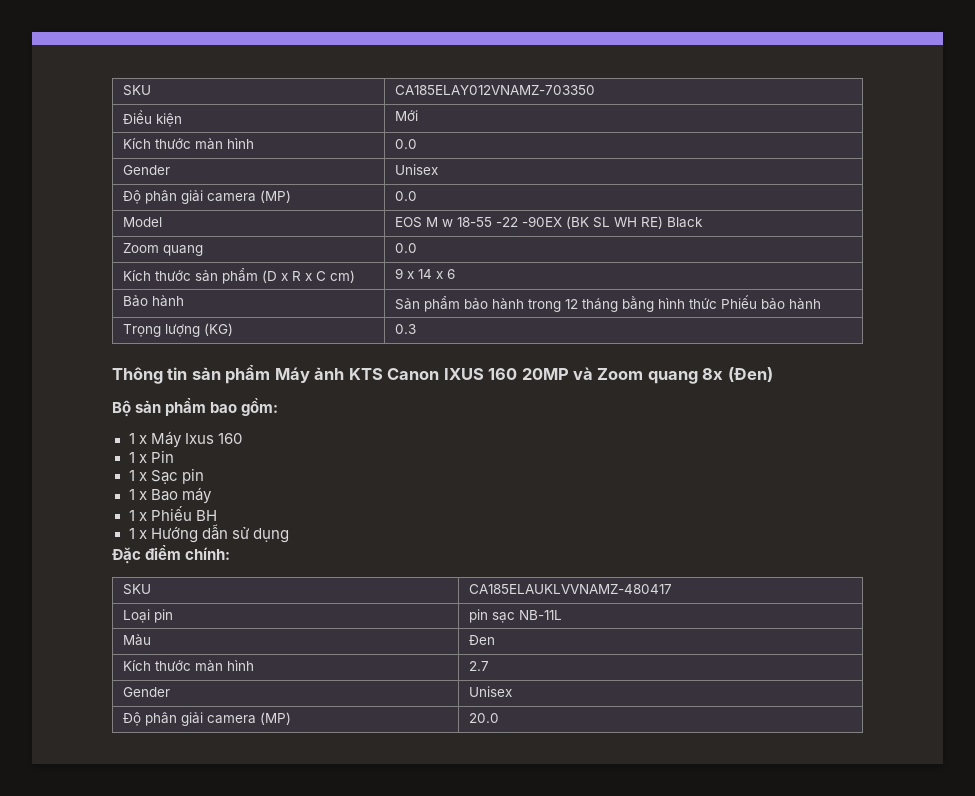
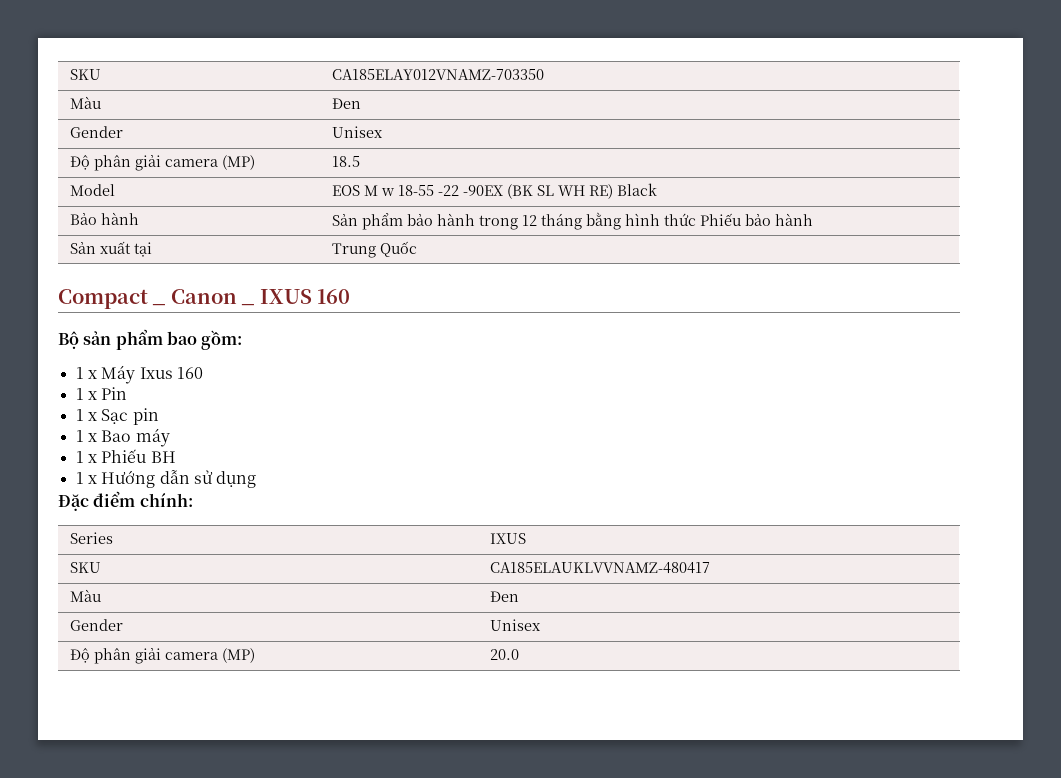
[122,110,182,127] [394,110,418,121] [122,138,254,150] [394,139,417,149] [122,165,170,175] [394,164,438,175] [122,190,291,204] [394,191,417,201] Điều kiện | Mới // Kích thước màn hình | 0.0 // Gender | Unisex // Độ phân giải camera (MP) | 0.0 -> [69,96,101,109] [331,98,361,109] [69,126,123,138] [331,126,383,138] [69,154,255,171] [331,156,360,167] Màu | Đen // Gender | Unisex // Độ phân giải camera (MP) | 18.5
[122,243,203,256] [394,243,417,253] [122,268,355,284] [394,268,455,279] // Zoom quang | 0.0 // Kích thước sản phẩm (D x R x C cm) | 9 x 14 x 6 -> (657, 189) none
[122,323,233,337] [394,324,416,334] [112,364,773,384] Trọng lượng (KG) | 0.3 // Thông tin sản phẩm Máy ảnh KTS Canon IXUS 160 20MP và Zoom quang 8x (Đen) -> [69,241,152,257] [331,241,417,258] [58,289,166,309] [170,289,237,304] [241,304,255,306] [259,289,350,304] Sản xuất tại | Trung Quốc // Compact _ Canon _ IXUS 160
(231, 553) none -> [69,532,113,544] [489,533,526,544] // Series | IXUS
[122,609,173,623] [468,609,562,623] [122,634,151,646] [468,635,495,645] [122,660,254,672] [468,661,489,671] Loại pin | pin sạc NB-11L // Màu | Đen // Kích thước màn hình | 2.7 -> [69,589,101,602] [489,591,519,602] Màu | Đen

